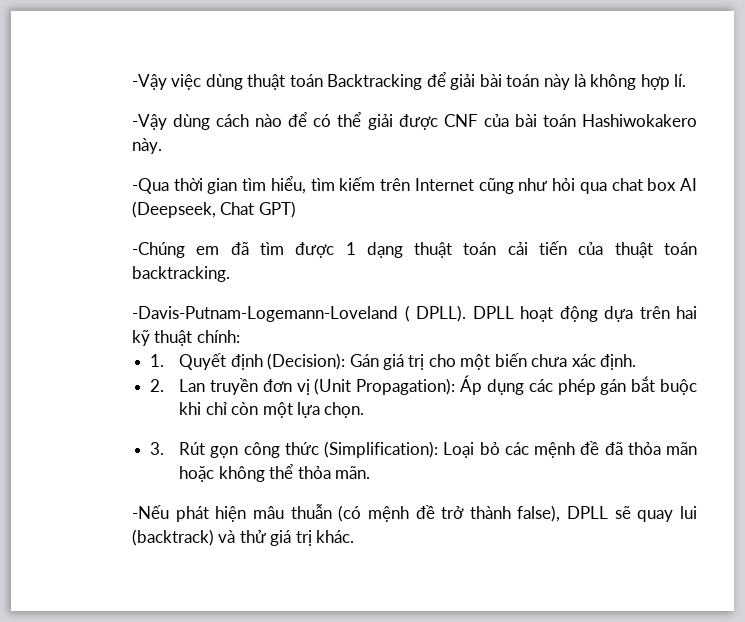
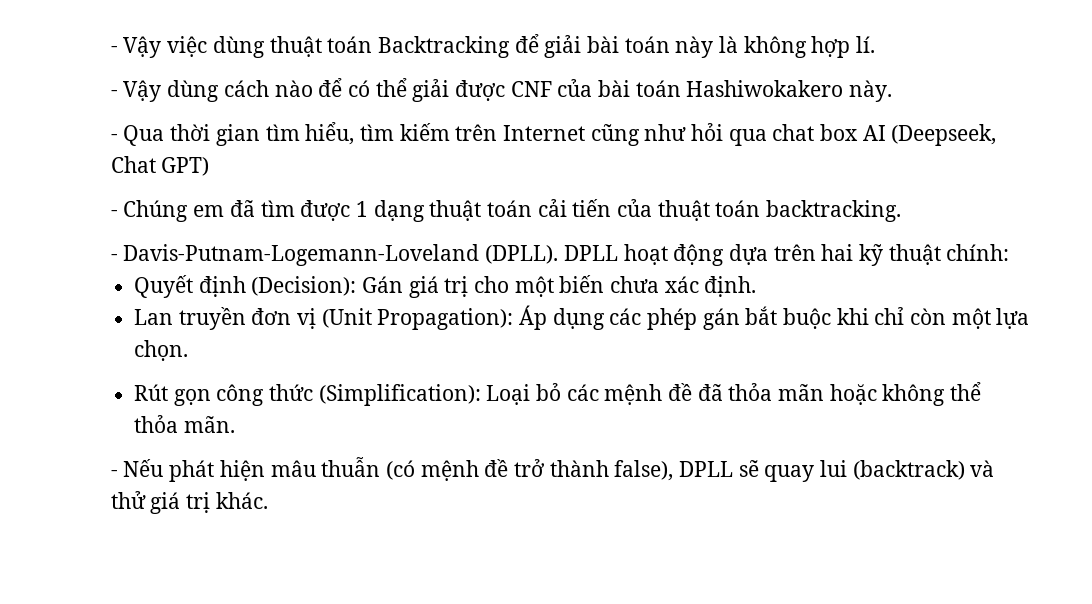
[132,74,168,90] -Vậy -> [110,36,162,58] - Vậy
[132,114,168,130] -Vậy -> [110,80,162,102] - Vậy
[132,178,170,194] -Qua -> [110,125,165,146] - Qua
[132,242,186,258] -Chúng -> [110,200,189,222] - Chúng
[132,305,467,322] -Davis-Putnam-Logemann-Loveland ( DPLL). -> [110,244,559,266] - Davis-Putnam-Logemann-Loveland (DPLL).
[150,354,165,367] 1. -> (1010, 252) none
[150,379,165,392] 2. -> (757, 286) none
[150,442,165,455] 3. -> (188, 350) none
[132,505,170,519] -Nếu -> [110,459,164,477] - Nếu

